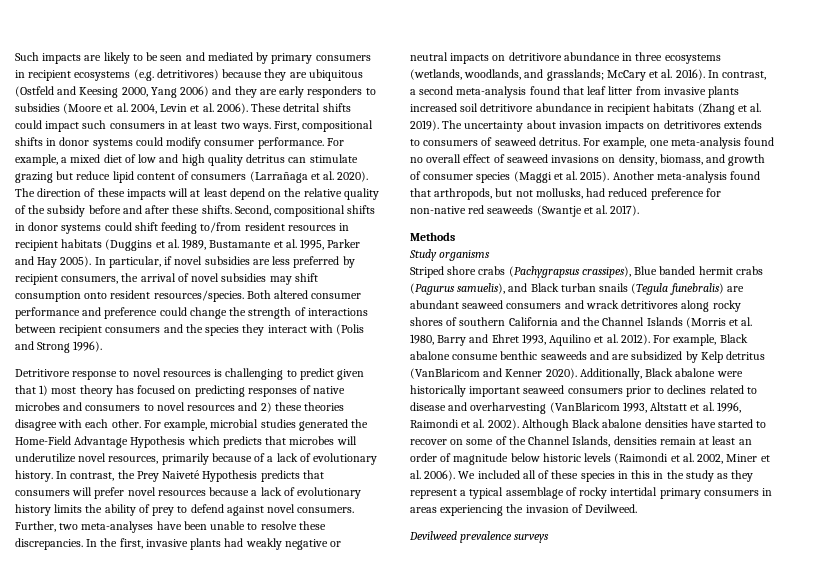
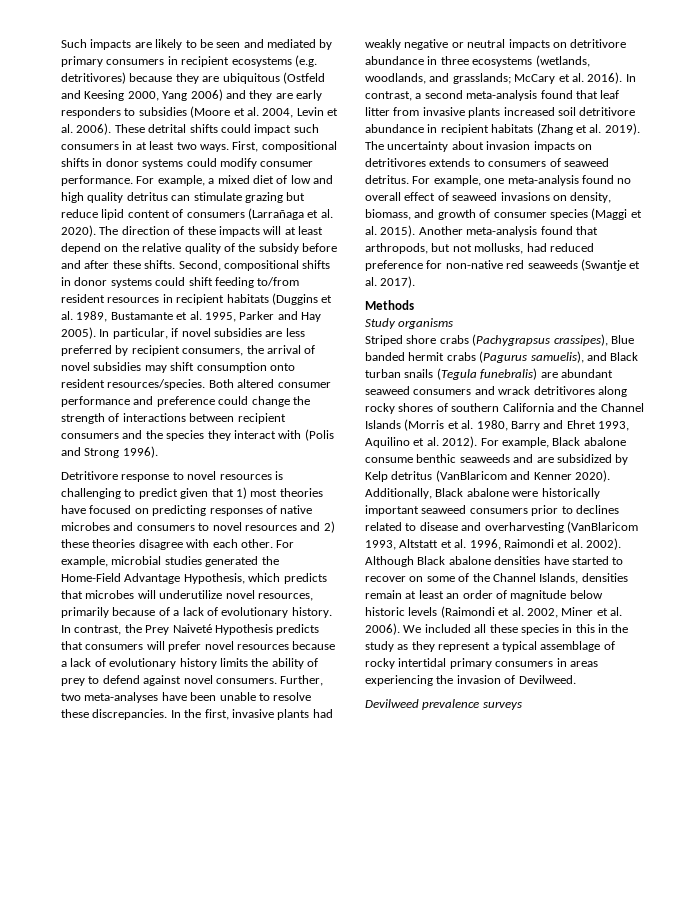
[79,385,134,397] theory has -> [279,488,323,497] [61,505,86,514] theories have
[130,436,186,448] Hypothesis -> [183,573,245,584] Hypothesis,
[538,470,550,479] of -> (487, 628) none

